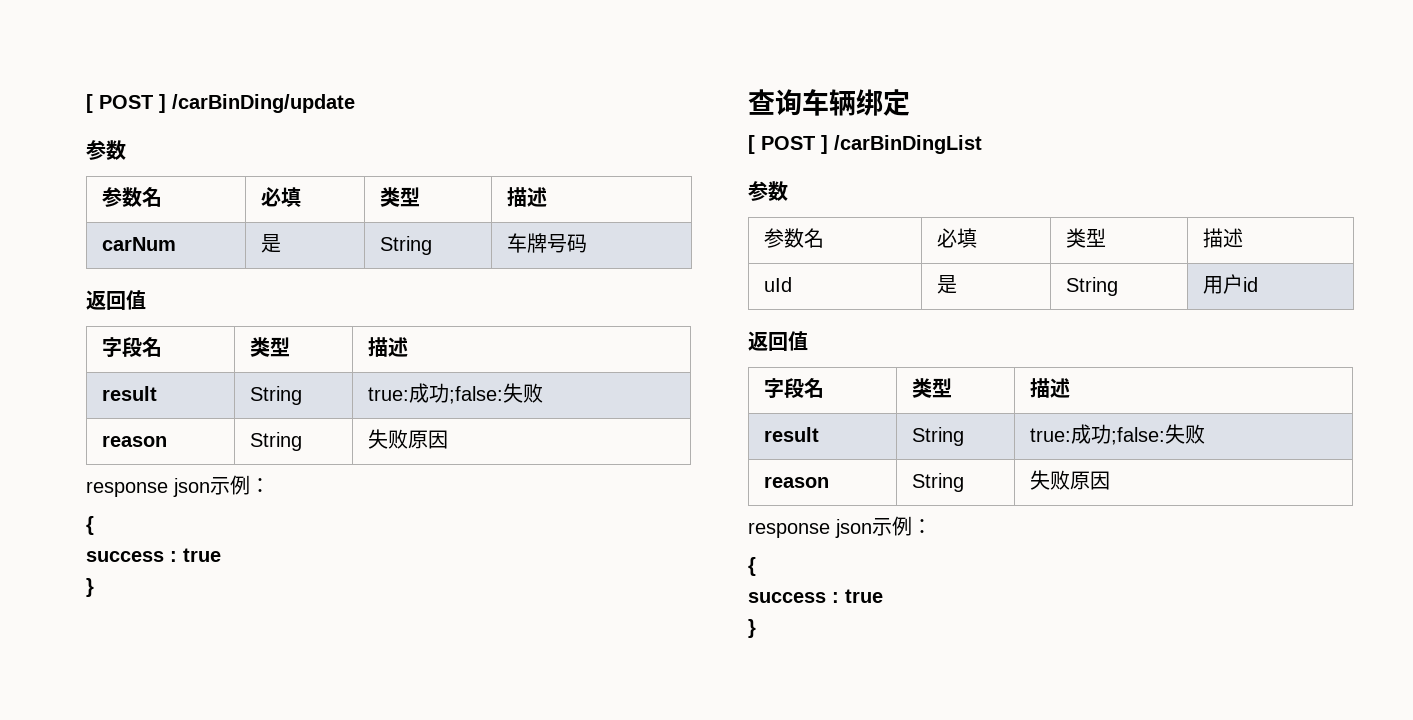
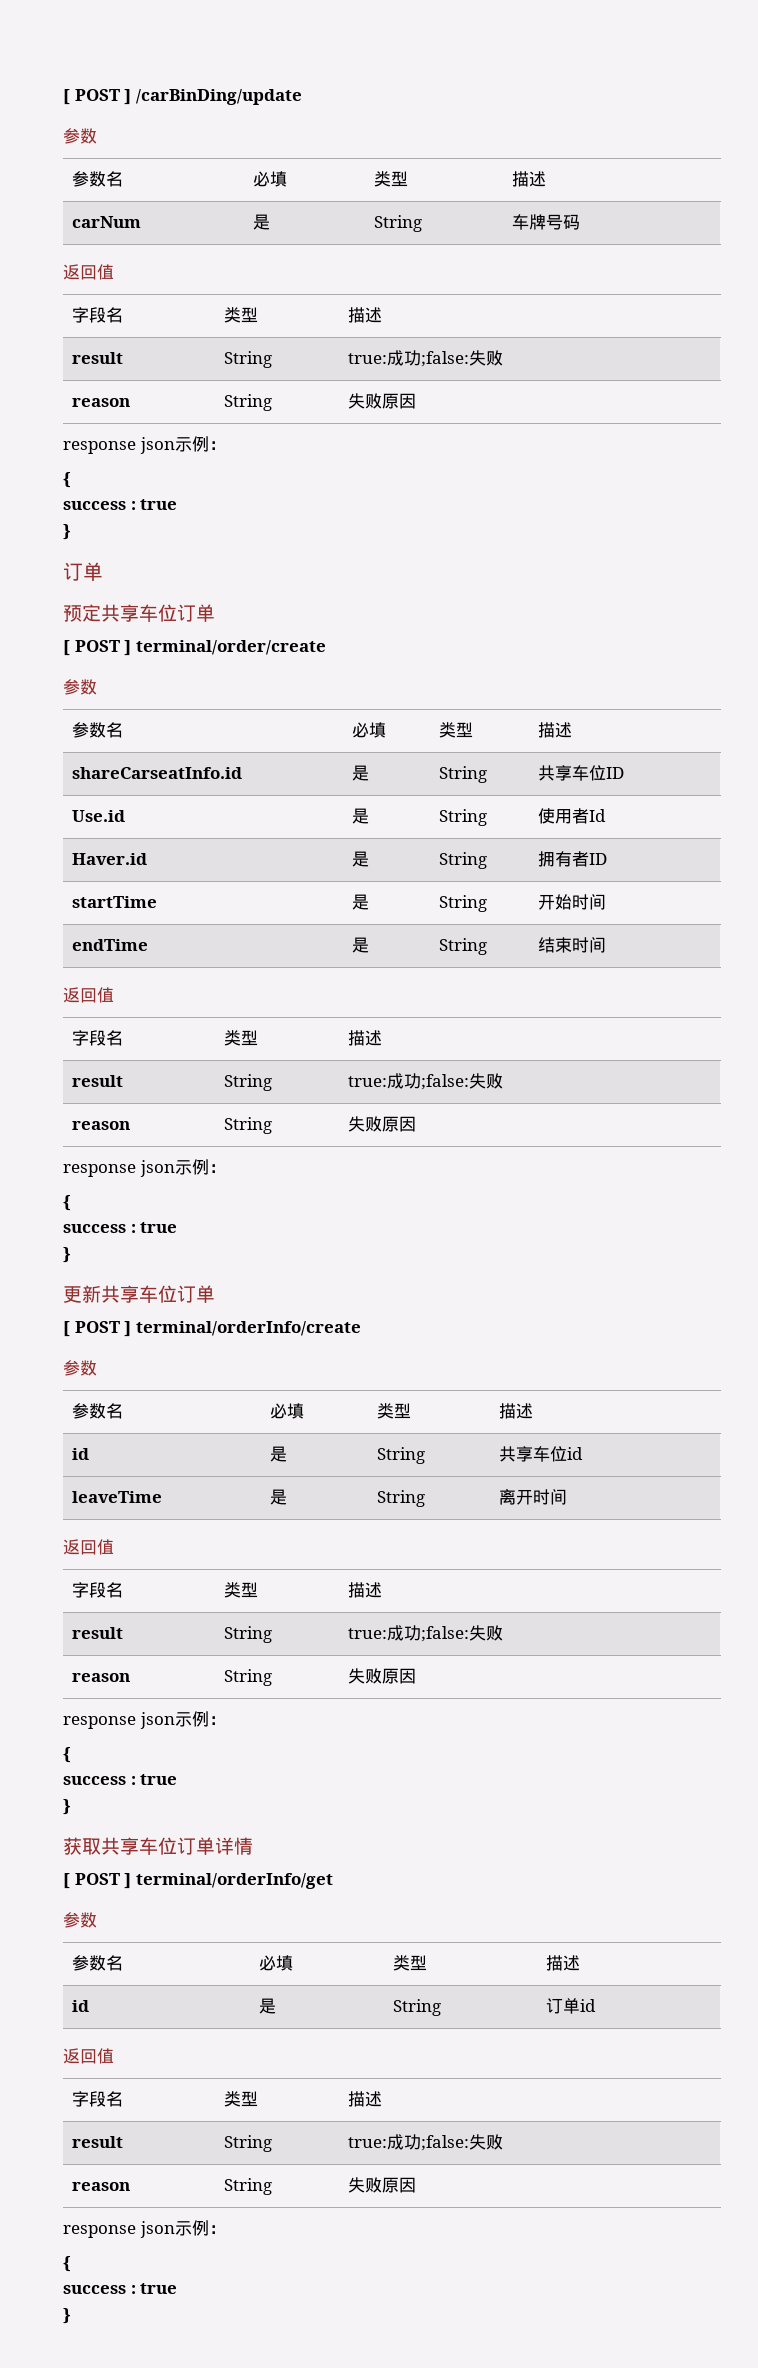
[748,89,910,116] [748,135,982,154] [748,181,788,201] [763,228,824,248] [936,228,977,248] [1065,228,1106,248] [1202,228,1243,248] [763,277,792,292] [936,275,957,294] [1065,277,1118,296] [1202,274,1243,294] 查询车辆绑定 // [ POST ] /carBinDingList // 参数 // 参数名 | 必填 | 类型 | 描述 // uId | 是 | String | 用户 -> [63,562,103,581] [63,604,215,622] [63,640,326,656] [63,679,97,695] [71,722,123,738] [351,722,386,738] [438,722,473,738] [537,722,572,738] [71,767,242,779] [351,765,369,781] [438,766,487,783] [537,765,624,781] [71,810,125,822] [351,808,369,824] [438,809,487,826] [537,808,606,824] [71,853,147,865] [351,851,369,867] [438,852,487,869] [537,851,607,867] [71,896,157,908] [351,894,369,910] [438,895,487,912] [537,894,606,910] [71,939,148,951] [351,937,369,953] [438,938,487,955] [537,937,606,953] [63,987,114,1003] [71,1030,123,1046] [223,1030,258,1046] [347,1030,382,1046] [71,1075,123,1087] [223,1074,272,1091] [347,1073,503,1090] [71,1121,130,1130] [223,1117,272,1134] [347,1116,416,1132] [63,1159,226,1177] [63,1195,71,1211] [63,1222,178,1233] [63,1247,71,1263] [63,1285,215,1303] [63,1321,361,1337] [63,1360,97,1376] [71,1403,123,1419] [269,1403,304,1419] [376,1403,411,1419] [498,1403,533,1419] [71,1448,89,1460] [269,1446,287,1462] [376,1447,425,1464] [498,1446,583,1462] [71,1491,162,1503] [269,1489,287,1505] [376,1490,425,1507] [498,1489,567,1505] [63,1539,114,1555] [71,1582,123,1598] [223,1582,258,1598] [347,1582,382,1598] [71,1627,123,1639] [223,1626,272,1643] [347,1625,503,1642] [71,1673,130,1682] [223,1669,272,1686] [347,1668,416,1684] [63,1711,226,1729] [63,1747,71,1763] [63,1774,178,1785] [63,1799,71,1815] [63,1837,253,1855] [63,1873,333,1889] [63,1912,97,1928] [71,1955,123,1971] [258,1955,293,1971] [392,1955,427,1971] [545,1955,580,1971] [71,2000,89,2012] [258,1998,276,2014] [392,1999,441,2016] [545,1998,580,2014] 订单 // 预定共享车位订单 // [ POST ] terminal/order/create // 参数 // 参数名 | 必填 | 类型 | 描述 // shareCarseatInfo.id | 是 | String | 共享车位ID // Use.id | 是 | String | 使用者Id // Haver.id | 是 | String | 拥有者ID // startTime | 是 | String | 开始时间 // endTime | 是 | String | 结束时间 // 返回值 // 字段名 | 类型 | 描述 // result | String | true:成功;false:失败 // reason | String | 失败原因 // response json示例： // { // success : true // } // 更新共享车位订单 // [ POST ] terminal/orderInfo/create // 参数 // 参数名 | 必填 | 类型 | 描述 // id | 是 | String | 共享车位id // leaveTime | 是 | String | 离开时间 // 返回值 // 字段名 | 类型 | 描述 // result | String | true:成功;false:失败 // reason | String | 失败原因 // response json示例： // { // success : true // } // 获取共享车位订单详情 // [ POST ] terminal/orderInfo/get // 参数 // 参数名 | 必填 | 类型 | 描述 // id | 是 | String | 订单

